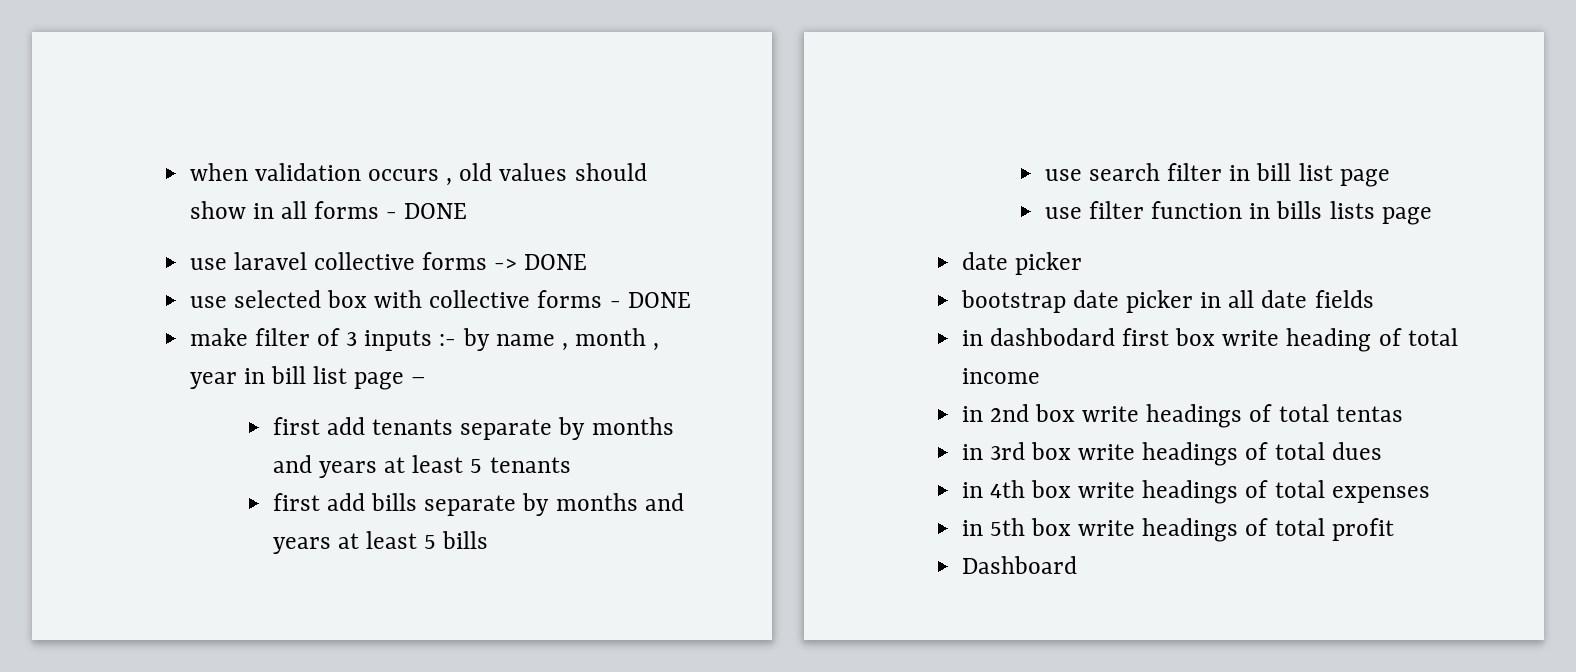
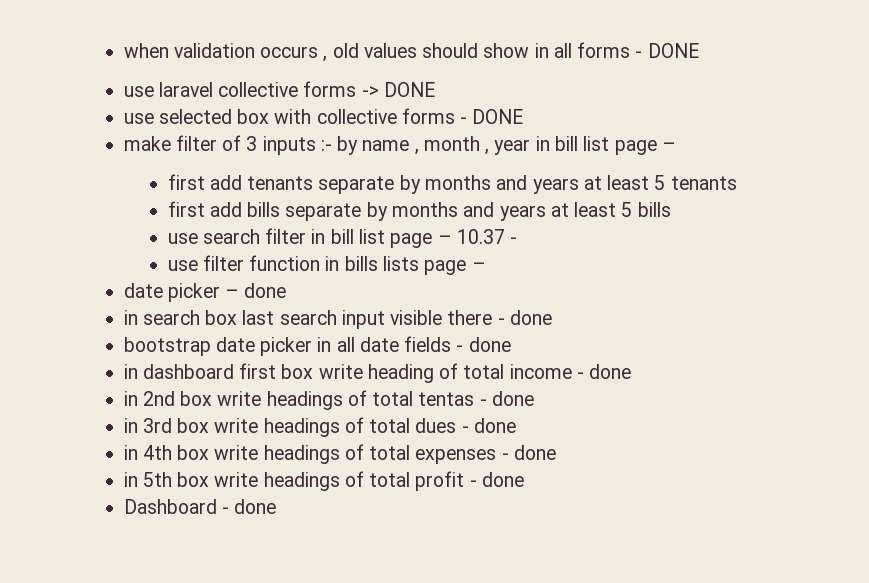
(1390, 178) none -> [437,229,518,244] – 10.37 -
[961,252,1082,275] // date picker -> [471,262,486,271] [123,283,287,302] [123,310,552,329] – // date picker – done // in search box last search input visible there - done
[961,328,1115,346] // in dashbodard -> [456,337,511,352] [123,364,234,379] - done // in dashboard
(1040, 376) none -> [576,364,632,379] - done
(1403, 414) none -> [479,391,534,406] - done
(1382, 451) none -> [461,418,516,433] - done
(1430, 494) none -> [501,445,556,460] - done
(1394, 529) none -> [469,472,524,487] - done
(1077, 565) none -> [221,499,277,514] - done

